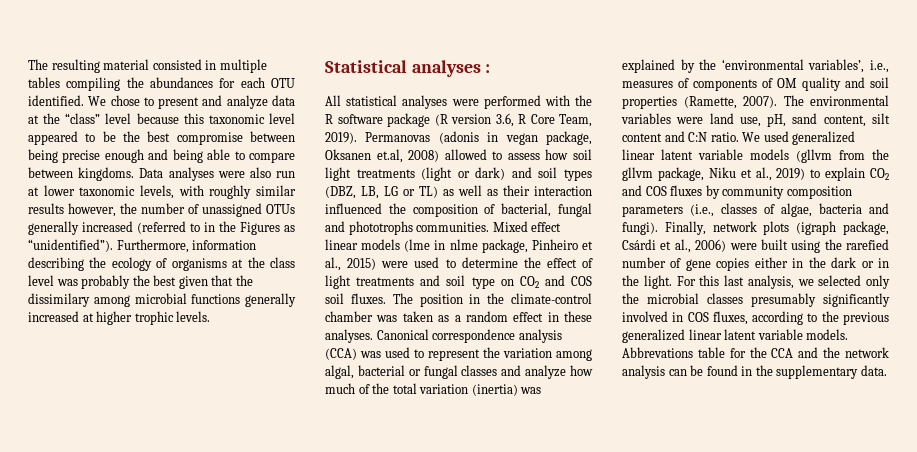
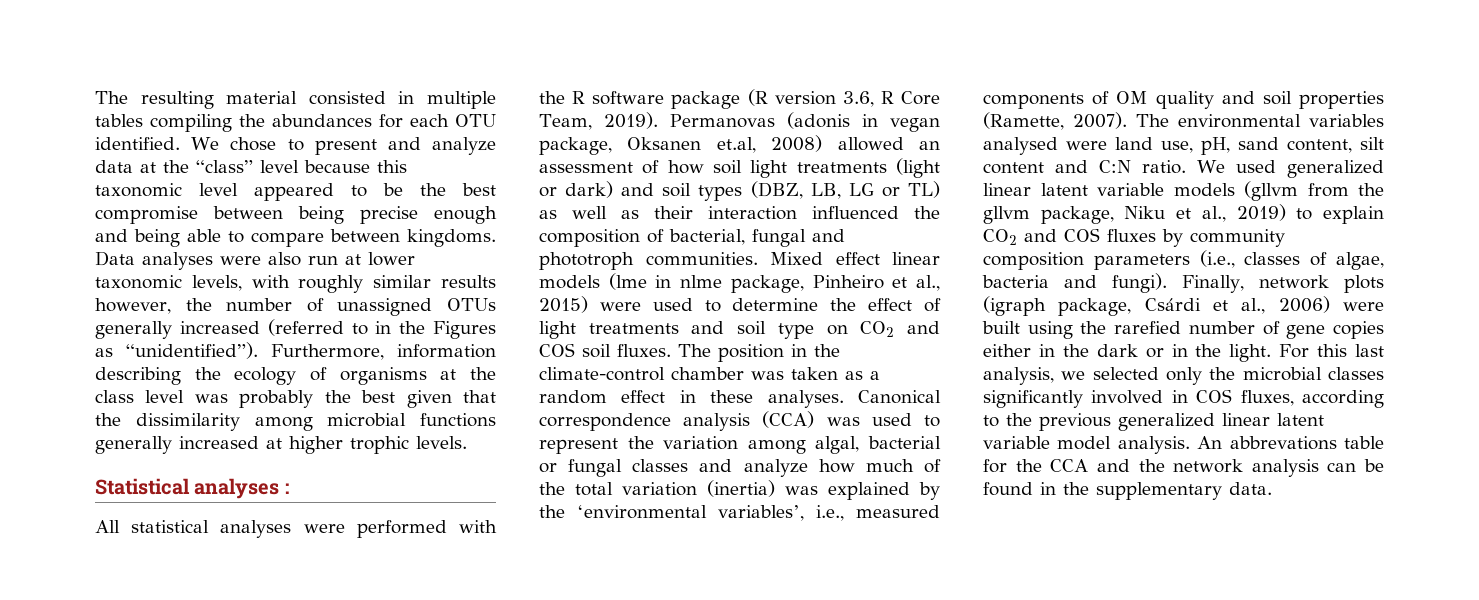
[28,293,90,307] dissimilary -> [135,413,240,431] dissimilarity
[492,151,540,160] to assess -> [919,141,940,150] [539,160,660,174] an assessment of
[348,221,413,235] phototrophs -> [539,252,634,270] phototroph
[622,78,689,88] measures of -> [856,505,940,518] measured
(671, 118) none -> [983,137,1058,155] analysed
[751,293,816,307] presumably -> (1384, 373) none
[806,329,849,340] [622,347,693,358] models. Abbrevations -> [1057,436,1337,454] model analysis. An abbrevations

